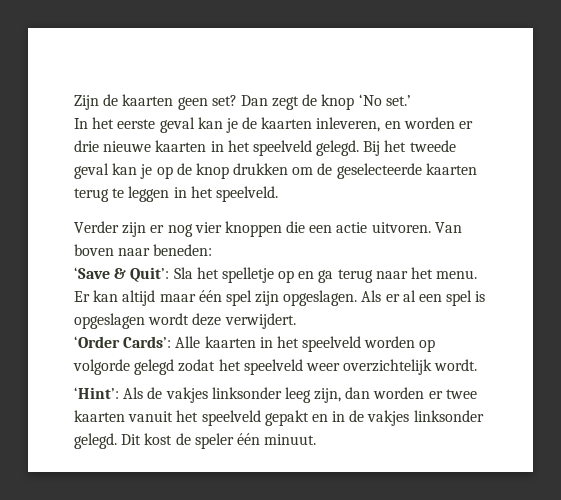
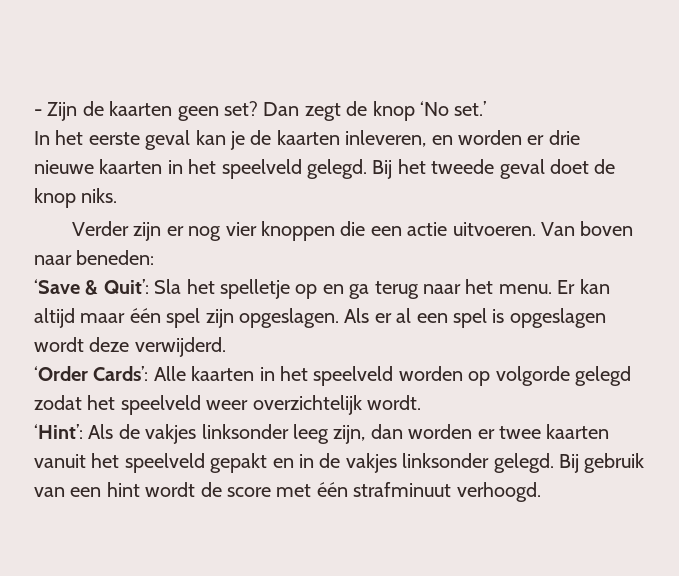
(74, 102) none -> [34,109,42,116] -
[112,163,477,179] [74,186,278,202] kan je op de knop drukken om de geselecteerde kaarten terug te leggen in het speelveld. -> [549,159,616,174] [34,188,118,208] doet de knop niks.
[371,222,431,233] uitvoren. -> [452,222,536,236] uitvoeren.
[224,313,296,329] verwijdert. -> [134,337,226,357] verwijderd.
[121,433,317,449] Dit kost de speler één minuut. -> [558,453,645,473] [34,482,541,502] Bij gebruik van een hint wordt de score met één strafminuut verhoogd.

